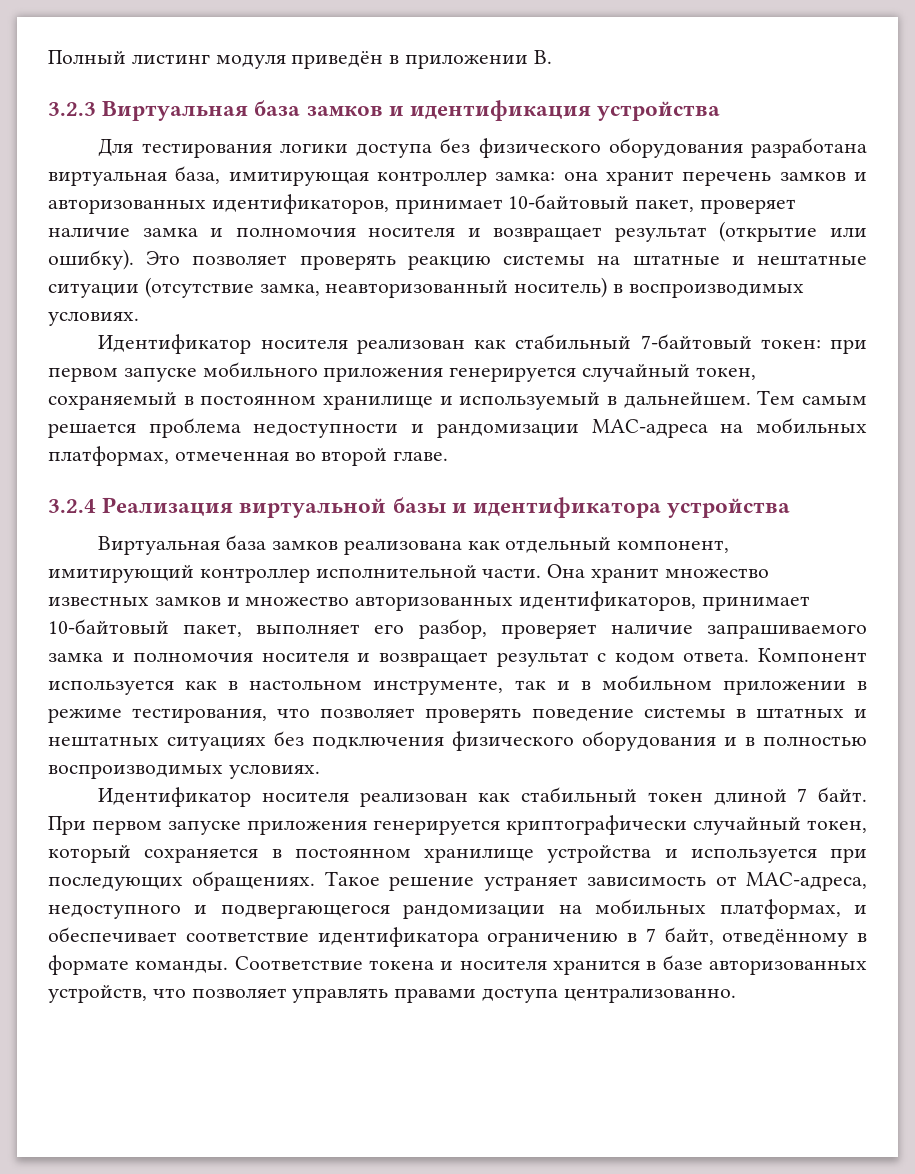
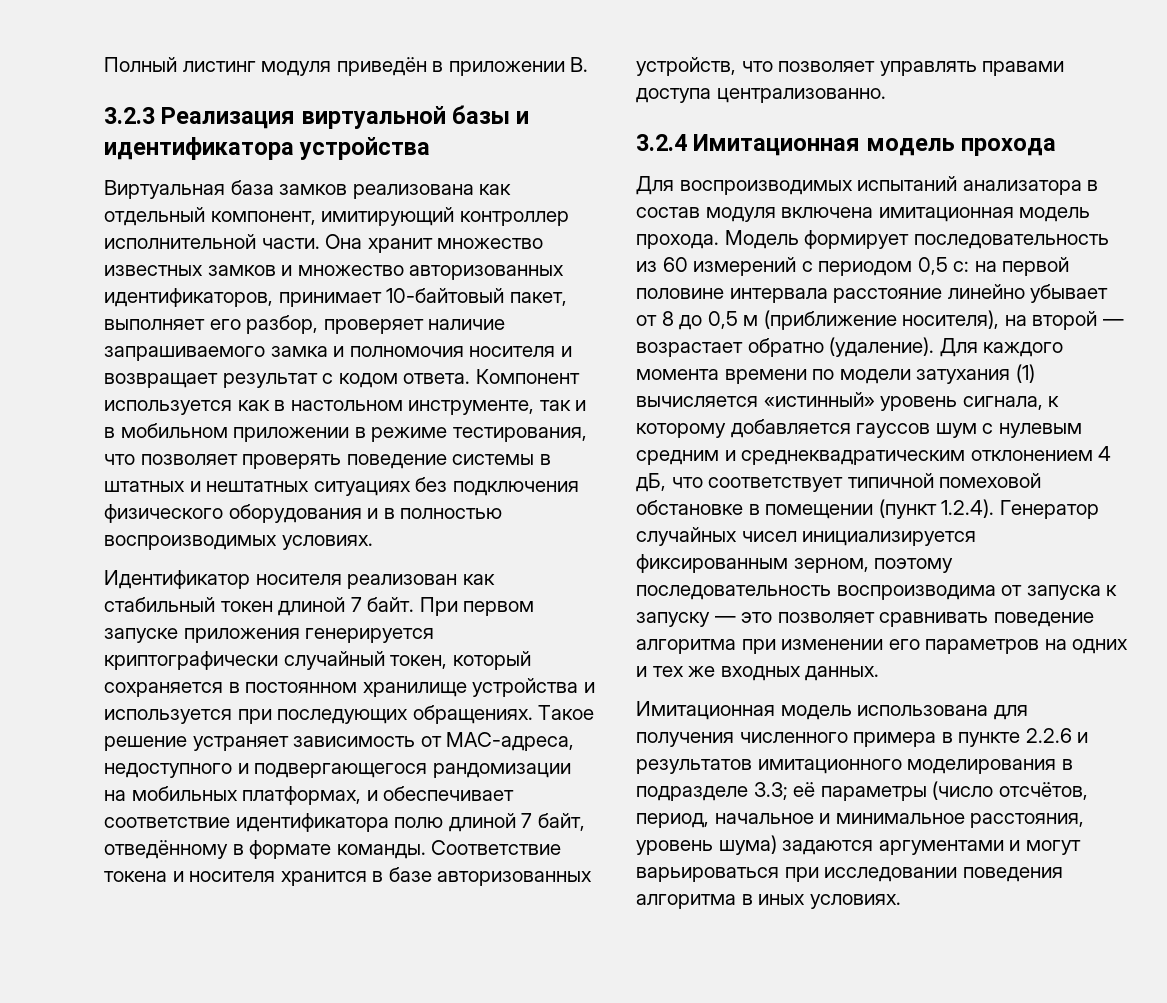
[102,100,721,121] [98,138,868,158] [48,166,868,186] [48,194,797,214] [48,221,867,242] [48,249,867,270] [48,277,804,298] [48,311,139,326] [98,334,868,354] [48,362,756,382] [48,390,867,410] [48,418,867,438] [48,446,449,466] [48,499,96,513] Виртуальная база замков и идентификация устройства // Для тестирования логики доступа без физического оборудования разработана виртуальная база, имитирующая контроллер замка: она хранит перечень замков и авторизованных идентификаторов, принимает 10-байтовый пакет, проверяет наличие замка и полномочия носителя и возвращает результат (открытие или ошибку). Это позволяет проверять реакцию системы на штатные и нештатные ситуации (отсутствие замка, неавторизованный носитель) в воспроизводимых условиях. // Идентификатор носителя реализован как стабильный 7-байтовый токен: при первом запуске мобильного приложения генерируется случайный токен, сохраняемый в постоянном хранилище и используемый в дальнейшем. Тем самым решается проблема недоступности и рандомизации MAC-адреса на мобильных платформах, отмеченная во второй главе. // 3.2.4 -> (155, 115) none
[487,932,637,947] ограничению в -> [394,813,516,832] полю длиной
(736, 995) none -> [636,134,1057,156] [636,176,1099,195] [636,207,1091,222] [636,230,1109,249] [636,257,1070,276] [636,284,1109,303] [636,310,1124,330] [636,337,1064,357] [636,364,1035,384] [636,392,1060,411] [636,419,1082,438] [636,446,1112,465] [636,473,1042,492] [636,499,1099,519] [636,527,977,546] [636,554,954,573] [636,585,1118,600] [636,612,1094,627] [636,639,1129,654] [636,666,880,681] [636,701,1028,720] [636,728,1089,747] [636,759,1073,774] [636,781,1088,801] [636,813,1085,828] [636,835,1081,855] [636,867,1063,882] [636,894,901,909] // 3.2.4 Имитационная модель прохода // Для воспроизводимых испытаний анализатора в состав модуля включена имитационная модель прохода. Модель формирует последовательность из 60 измерений с периодом 0,5 с: на первой половине интервала расстояние линейно убывает от 8 до 0,5 м (приближение носителя), на второй — возрастает обратно (удаление). Для каждого момента времени по модели затухания (1) вычисляется «истинный» уровень сигнала, к которому добавляется гауссов шум с нулевым средним и среднеквадратическим отклонением 4 дБ, что соответствует типичной помеховой обстановке в помещении (пункт 1.2.4). Генератор случайных чисел инициализируется фиксированным зерном, поэтому последовательность воспроизводима от запуска к запуску — это позволяет сравнивать поведение алгоритма при изменении его параметров на одних и тех же входных данных. // Имитационная модель использована для получения численного примера в пункте 2.2.6 и результатов имитационного моделирования в подразделе 3.3; её параметры (число отсчётов, период, начальное и минимальное расстояния, уровень шума) задаются аргументами и могут варьироваться при исследовании поведения алгоритма в иных условиях.

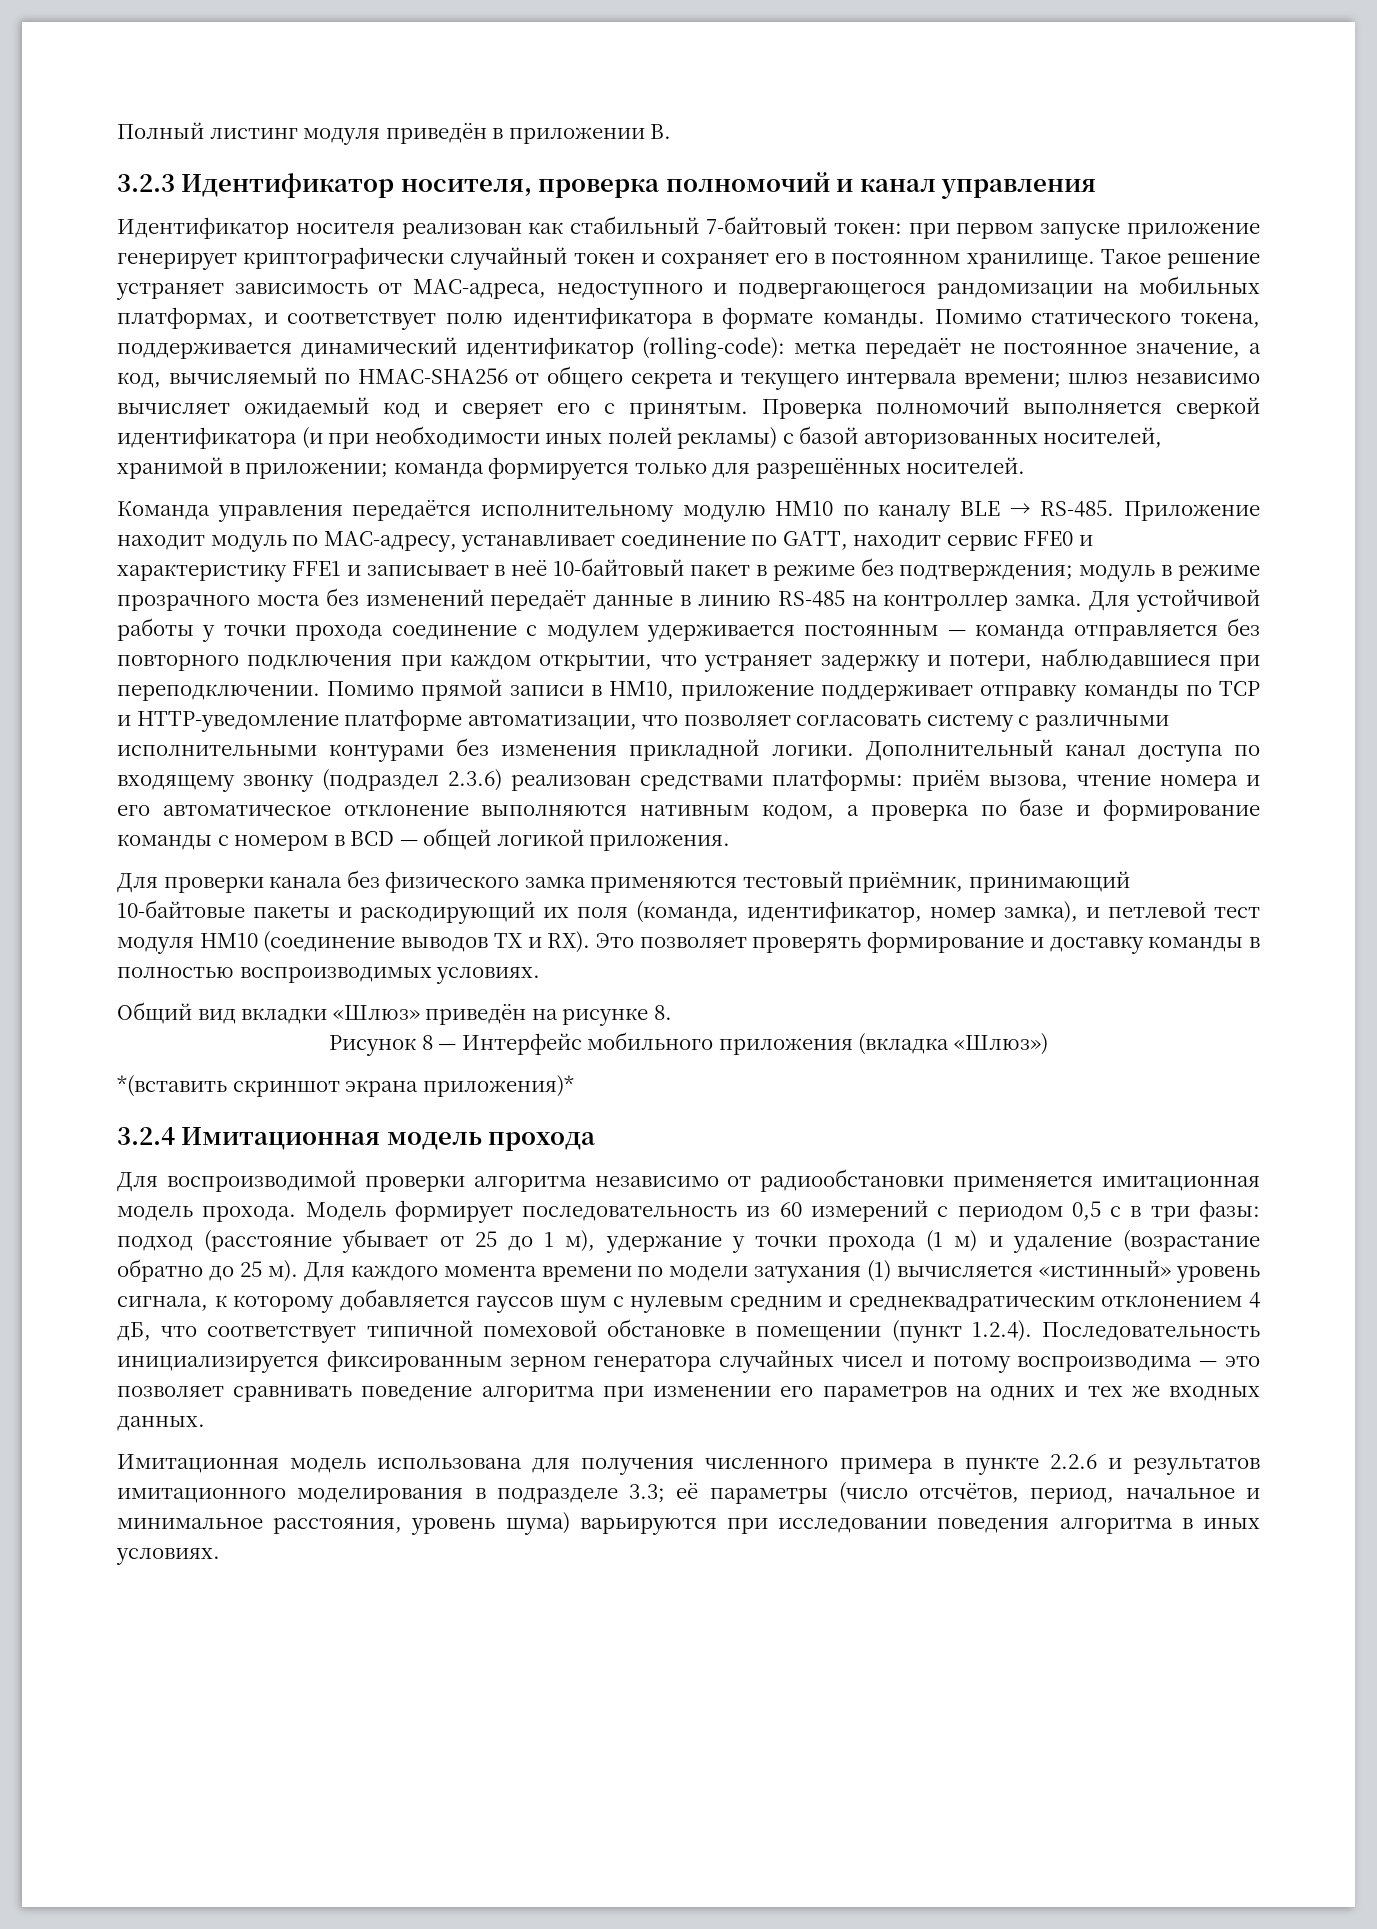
[161,105,530,129] [104,137,431,160] [104,180,512,199] [104,207,569,226] [104,234,544,253] [104,265,565,280] [104,288,567,307] [104,315,506,334] [104,346,572,361] [104,369,580,388] [104,400,587,415] [104,423,587,442] [104,454,551,469] [104,477,579,496] [104,504,503,523] [104,535,373,550] Реализация виртуальной базы и идентификатора устройства // Виртуальная база замков реализована как отдельный компонент, имитирующий контроллер исполнительной части. Она хранит множество известных замков и множество авторизованных идентификаторов, принимает 10-байтовый пакет, выполняет его разбор, проверяет наличие запрашиваемого замка и полномочия носителя и возвращает результат с кодом ответа. Компонент используется как в настольном инструменте, так и в мобильном приложении в режиме тестирования, что позволяет проверять поведение системы в штатных и нештатных ситуациях без подключения физического оборудования и в полностью воспроизводимых условиях. -> [181,172,1097,199] Идентификатор носителя, проверка полномочий и канал управления
[220,597,535,616] [104,628,435,643] [104,651,531,670] [104,678,595,697] [104,705,533,724] токен длиной 7 байт. При первом запуске приложения генерируется криптографически случайный токен, который сохраняется в постоянном хранилище устройства и используется при последующих обращениях. -> [706,216,1260,240] [117,247,1095,270] 7-байтовый токен: при первом запуске приложение генерирует криптографически случайный токен и сохраняет его в постоянном хранилище.
[383,786,515,801] [104,813,585,832] [104,840,562,859] [104,867,593,886] [636,57,1065,76] [636,88,886,103] обеспечивает соответствие идентификатора полю длиной 7 байт, отведённому в формате команды. Соответствие токена и носителя хранится в базе авторизованных устройств, что позволяет управлять правами доступа централизованно. -> [287,307,1261,330] [117,337,1262,359] [117,366,1260,390] [117,397,1260,419] [117,426,1163,449] [117,457,1026,480] [117,499,1260,522] [117,531,1093,552] [117,558,1261,582] [117,588,1260,612] [117,618,1260,642] [117,648,1260,672] [117,679,1260,702] [117,709,1169,732] [117,738,1260,762] [117,769,1260,792] [117,798,1261,821] [117,828,731,851] [117,870,1130,893] [117,900,1260,924] [117,931,1260,954] [117,967,541,984] [117,1002,672,1026] [329,1032,1048,1056] [117,1075,574,1097] соответствует полю идентификатора в формате команды. Помимо статического токена, поддерживается динамический идентификатор (rolling-code): метка передаёт не постоянное значение, а код, вычисляемый по HMAC-SHA256 от общего секрета и текущего интервала времени; шлюз независимо вычисляет ожидаемый код и сверяет его с принятым. Проверка полномочий выполняется сверкой идентификатора (и при необходимости иных полей рекламы) с базой авторизованных носителей, хранимой в приложении; команда формируется только для разрешённых носителей. // Команда управления передаётся исполнительному модулю HM10 по каналу BLE → RS-485. Приложение находит модуль по MAC-адресу, устанавливает соединение по GATT, находит сервис FFE0 и характеристику FFE1 и записывает в неё 10-байтовый пакет в режиме без подтверждения; модуль в режиме прозрачного моста без изменений передаёт данные в линию RS-485 на контроллер замка. Для устойчивой работы у точки прохода соединение с модулем удерживается постоянным — команда отправляется без повторного подключения при каждом открытии, что устраняет задержку и потери, наблюдавшиеся при переподключении. Помимо прямой записи в HM10, приложение поддерживает отправку команды по TCP и HTTP-уведомление платформе автоматизации, что позволяет согласовать систему с различными исполнительными контурами без изменения прикладной логики. Дополнительный канал доступа по входящему звонку (подраздел 2.3.6) реализован средствами платформы: приём вызова, чтение номера и его автоматическое отклонение выполняются нативным кодом, а проверка по базе и формирование команды с номером в BCD — общей логикой приложения. // Для проверки канала без физического замка применяются тестовый приёмник, принимающий 10-байтовые пакеты и раскодирующий их поля (команда, идентификатор, номер замка), и петлевой тест модуля HM10 (соединение выводов TX и RX). Это позволяет проверять формирование и доставку команды в полностью воспроизводимых условиях. // Общий вид вкладки «Шлюз» приведён на рисунке 8. // Рисунок 8 — Интерфейс мобильного приложения (вкладка «Шлюз») // *(вставить скриншот экрана приложения)*
[679,176,1099,195] [636,207,874,222] воспроизводимых испытаний анализатора в состав модуля включена -> [166,1169,1094,1192] воспроизводимой проверки алгоритма независимо от радиообстановки применяется
[953,257,1070,276] [636,284,1109,303] [636,310,1124,330] [636,337,935,357] с: на первой половине интервала расстояние линейно убывает от 8 до 0,5 м (приближение носителя), на второй — возрастает обратно (удаление). -> [1110,1200,1261,1222] [117,1229,1260,1253] [117,1259,298,1282] с в три фазы: подход (расстояние убывает от 25 до 1 м), удержание у точки прохода (1 м) и удаление (возрастание обратно до 25 м).
[999,500,1099,519] [636,527,977,546] [636,554,954,573] [636,585,1118,600] [636,612,710,627] Генератор случайных чисел инициализируется фиксированным зерном, поэтому последовательность воспроизводима от запуска к запуску -> [1042,1322,1261,1341] [117,1350,1193,1373] Последовательность инициализируется фиксированным зерном генератора случайных чисел и потому воспроизводима
[782,840,1081,855] [636,867,779,882] задаются аргументами и могут варьироваться -> [579,1518,717,1535] варьируются

